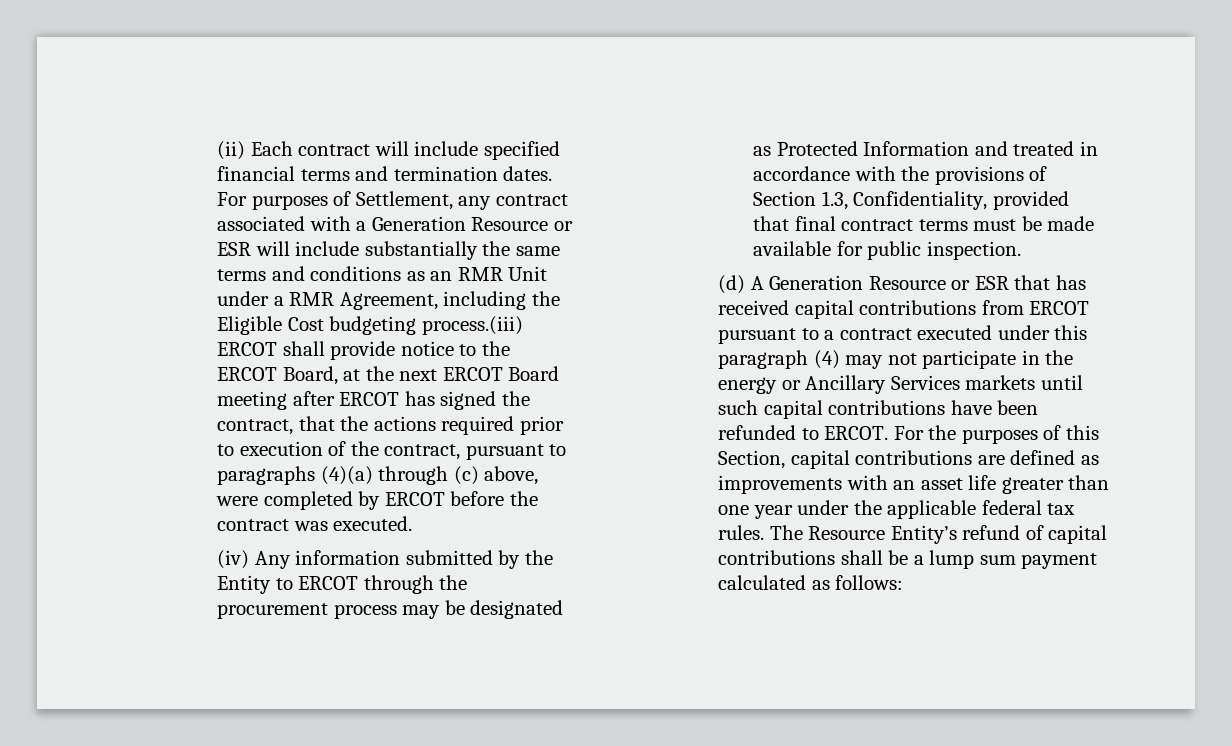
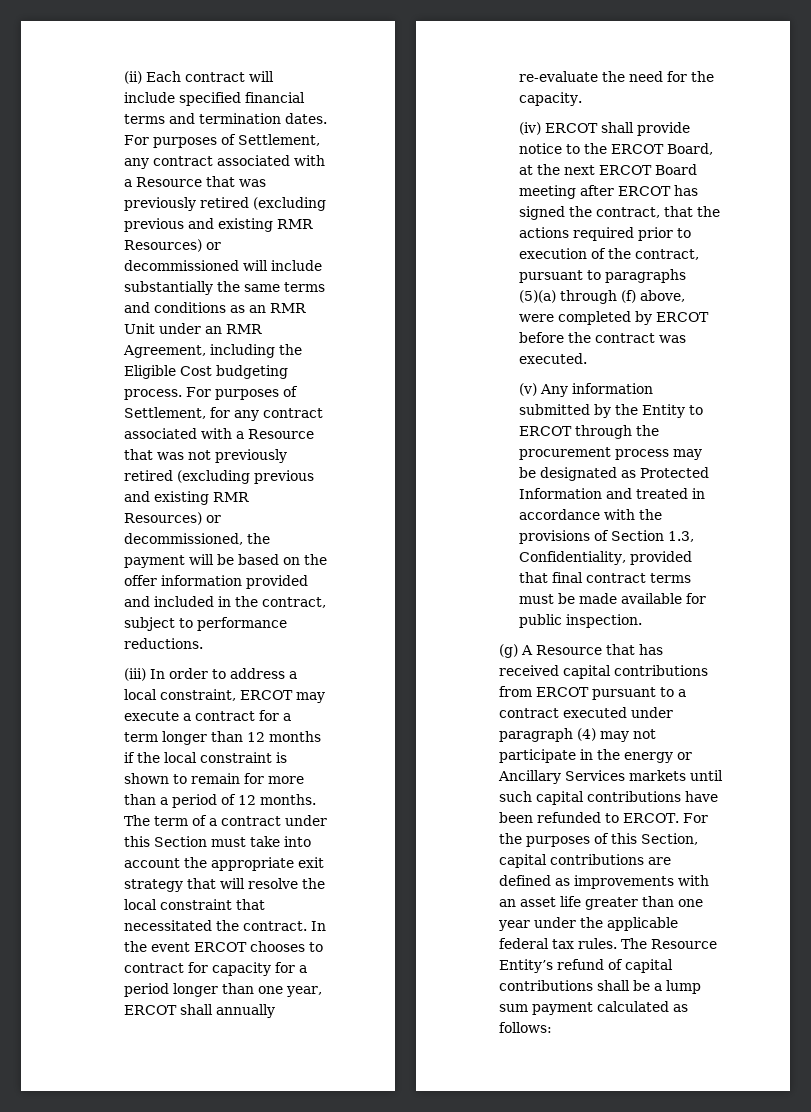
[371,216,573,231] [216,242,251,256] Generation Resource or ESR -> [136,176,267,187] [124,197,327,211] [124,218,314,232] [124,239,222,252] [124,260,240,271] Resource that was previously retired (excluding previous and existing RMR Resources) or decommissioned
[273,296,284,306] a -> [205,326,223,334] an
[421,316,523,335] process.(iii) -> [124,386,299,400] [124,407,324,421] [124,428,315,439] [124,449,288,463] [124,470,315,484] [124,491,250,505] [124,512,222,525] [124,533,271,545] [124,554,328,568] [124,575,309,589] [124,596,327,608] [124,617,288,631] [124,638,204,649] [124,668,298,681] [124,689,326,703] [124,710,292,721] [124,731,322,745] [124,752,288,763] [124,773,305,784] [124,794,317,808] [124,815,328,826] [124,836,312,847] [124,857,325,871] [124,878,326,892] [124,899,266,910] [124,920,327,931] [124,941,324,952] [124,962,308,976] [124,983,323,997] [124,1004,276,1018] [519,71,715,82] [519,92,583,106] [519,122,542,135] process. For purposes of Settlement, for any contract associated with a Resource that was not previously retired (excluding previous and existing RMR Resources) or decommissioned, the payment will be based on the offer information provided and included in the contract, subject to performance reductions. // (iii) In order to address a local constraint, ERCOT may execute a contract for a term longer than 12 months if the local constraint is shown to remain for more than a period of 12 months. The term of a contract under this Section must take into account the appropriate exit strategy that will resolve the local constraint that necessitated the contract. In the event ERCOT chooses to contract for capacity for a period longer than one year, ERCOT shall annually re-evaluate the need for the capacity. // (iv)
[320,466,479,485] (4)(a) through (c) -> [519,290,637,304] (5)(a) through (f)
[216,550,249,569] (iv) -> [519,383,538,396] (v)
[718,275,1009,294] (d) A Generation Resource or ESR -> [499,644,603,658] (g) A Resource
[1054,325,1088,340] this -> (674, 712) none

